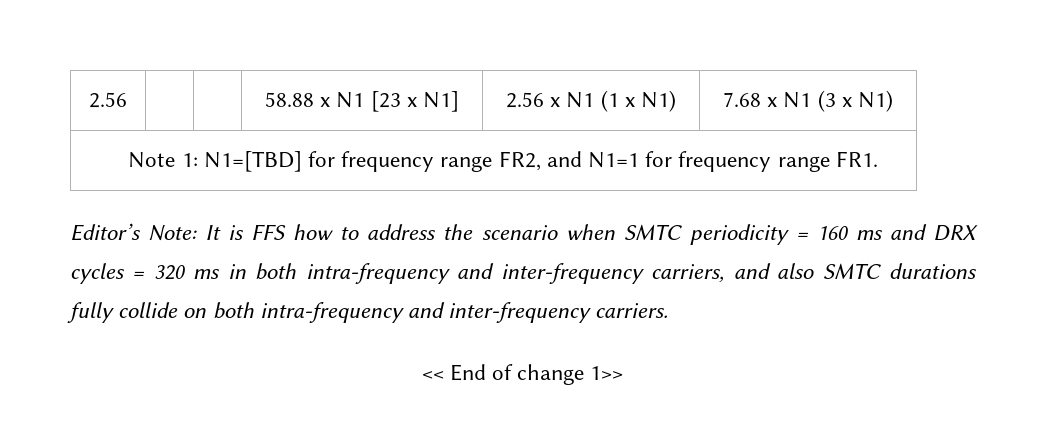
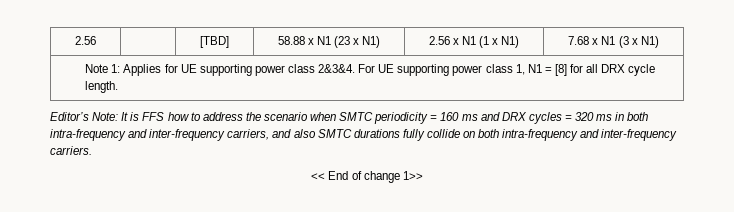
(127, 100) none -> [200,36,229,48] [TBD]
[370,91,460,112] [23 x N1] -> [334,36,381,48] (23 x N1)
[203,151,878,172] N1=[TBD] for frequency range FR2, and N1=1 for frequency range FR1. -> [123,64,656,76] [85,81,119,93] Applies for UE supporting power class 2&3&4. For UE supporting power class 1, N1 = [8] for all DRX cycle length.

